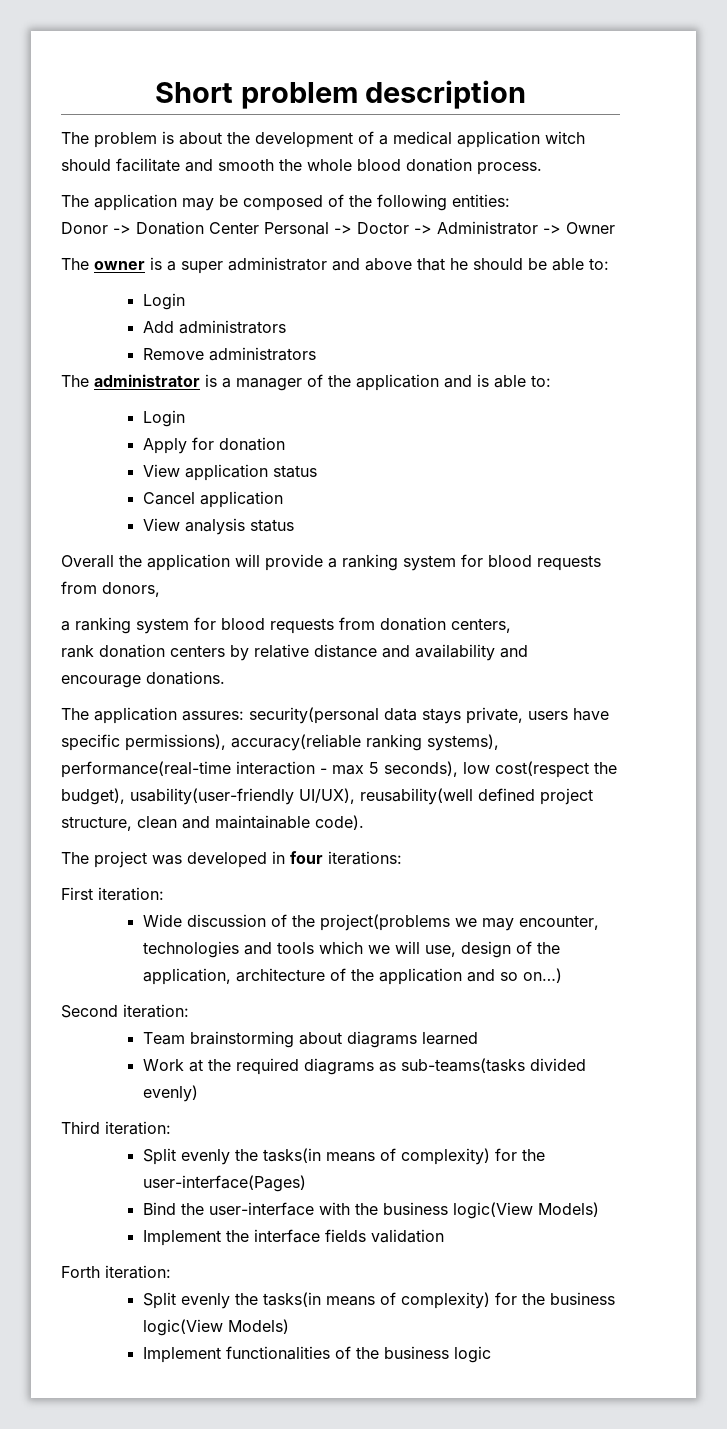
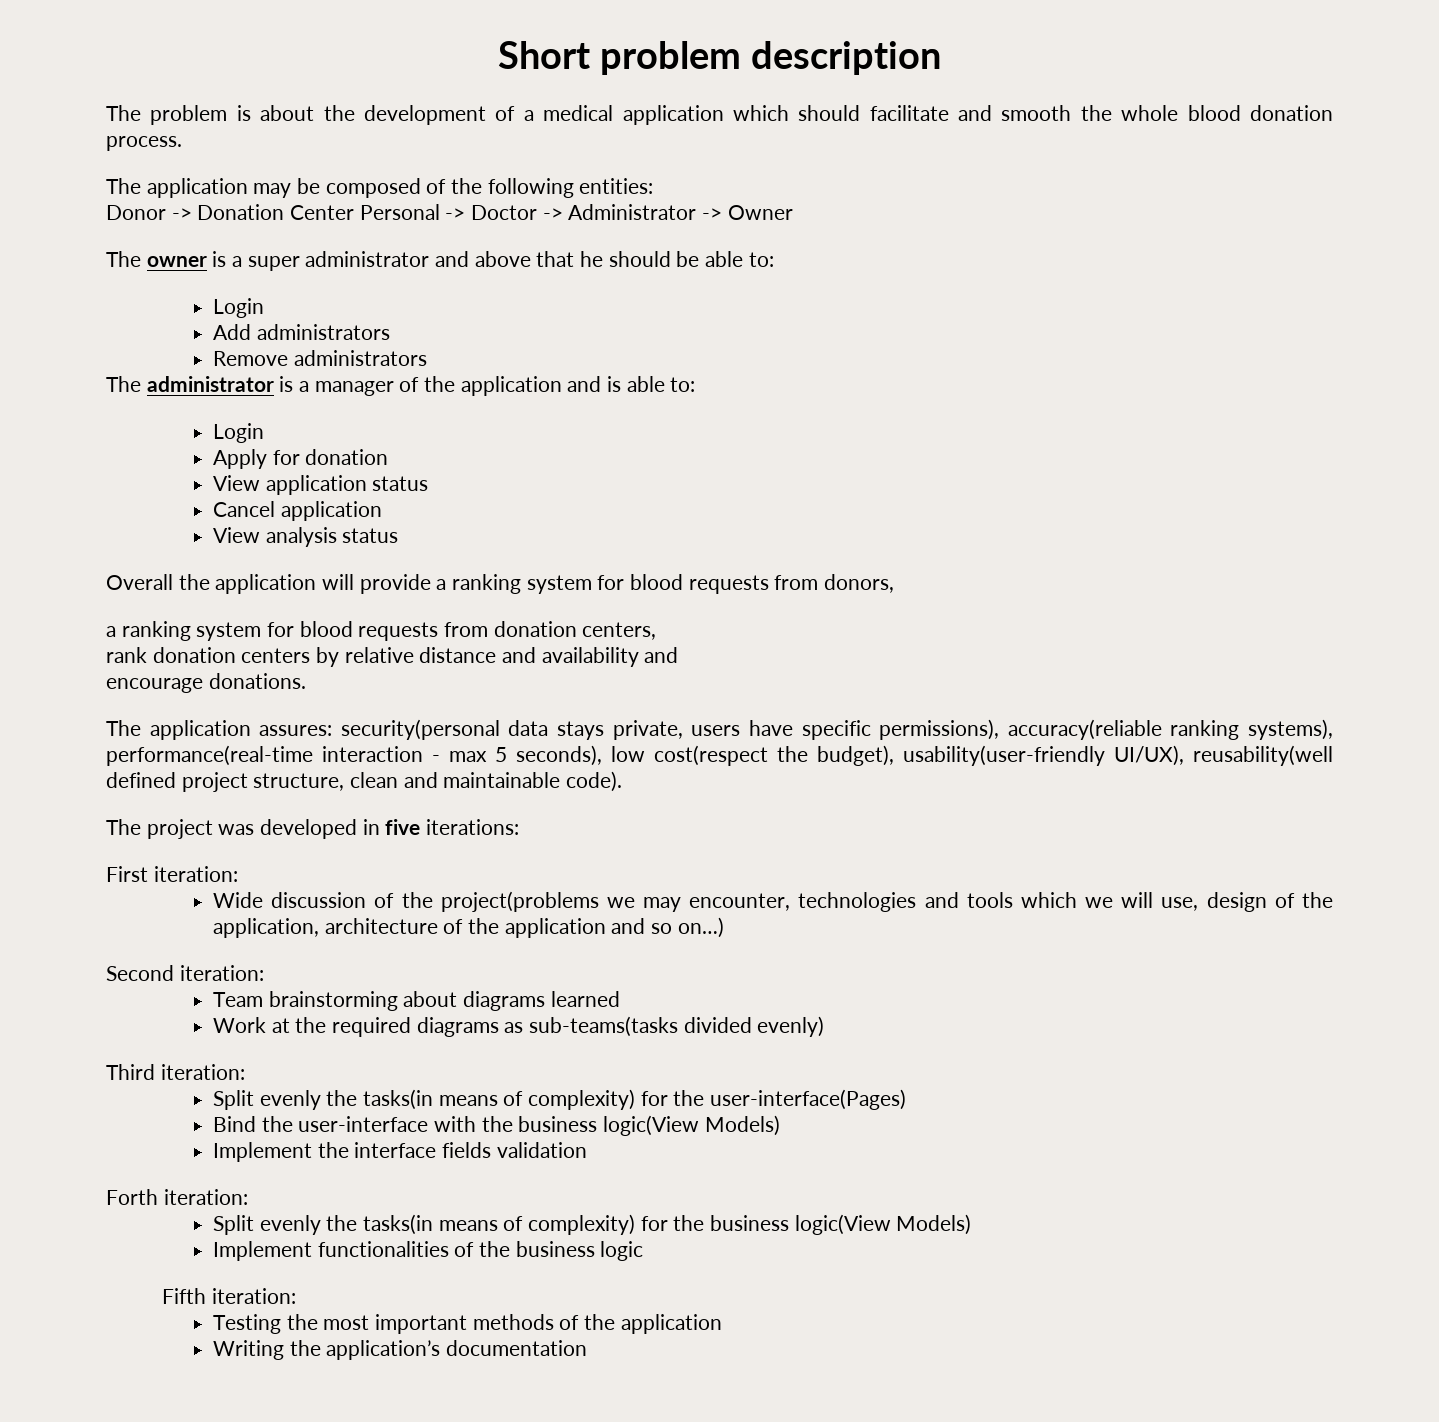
[545,131,585,144] witch -> [732,105,789,121] which
[290,851,323,864] four -> [385,819,421,835] five
(491, 1354) none -> [161,1288,296,1304] [213,1314,722,1334] [213,1340,588,1360] // Fifth iteration: // Testing the most important methods of the application // Writing the application’s documentation

